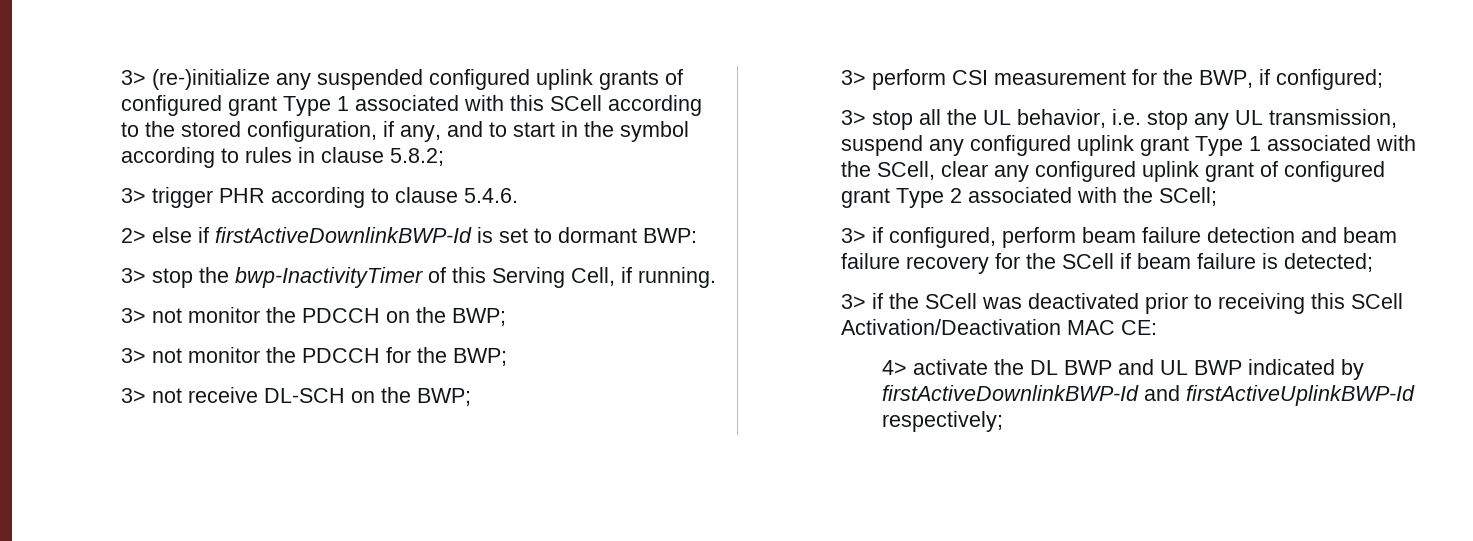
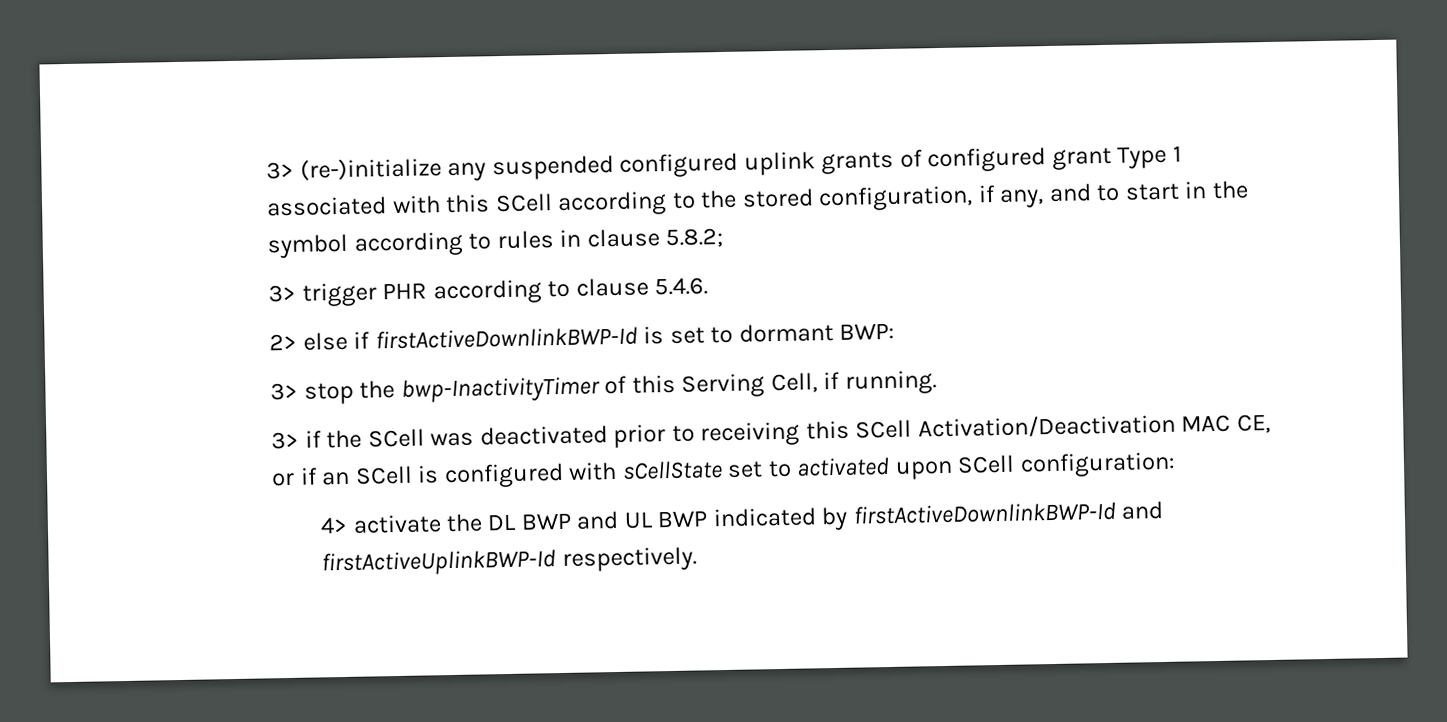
[120,307,506,326] [120,347,507,366] [120,387,471,406] [840,69,1383,90] [840,109,1397,130] [840,135,1416,156] [840,161,1385,182] [840,187,1217,208] [840,227,1397,248] [840,253,1373,274] // 3> not monitor the PDCCH on the BWP; // 3> not monitor the PDCCH for the BWP; // 3> not receive DL-SCH on the BWP; // 3> perform CSI measurement for the BWP, if configured; // 3> stop all the UL behavior, i.e. stop any UL transmission, suspend any configured uplink grant Type 1 associated with the SCell, clear any configured uplink grant of configured grant Type 2 associated with the SCell; // 3> if configured, perform beam failure detection and beam failure recovery for the SCell if beam failure is detected; -> (937, 382) none
[1120,320,1157,335] CE: -> [1236,413,1271,434] [271,451,1176,489] CE, or if an SCell is configured with sCellState set to activated upon SCell configuration:
[882,411,1004,432] respectively; -> [561,546,697,572] respectively.

